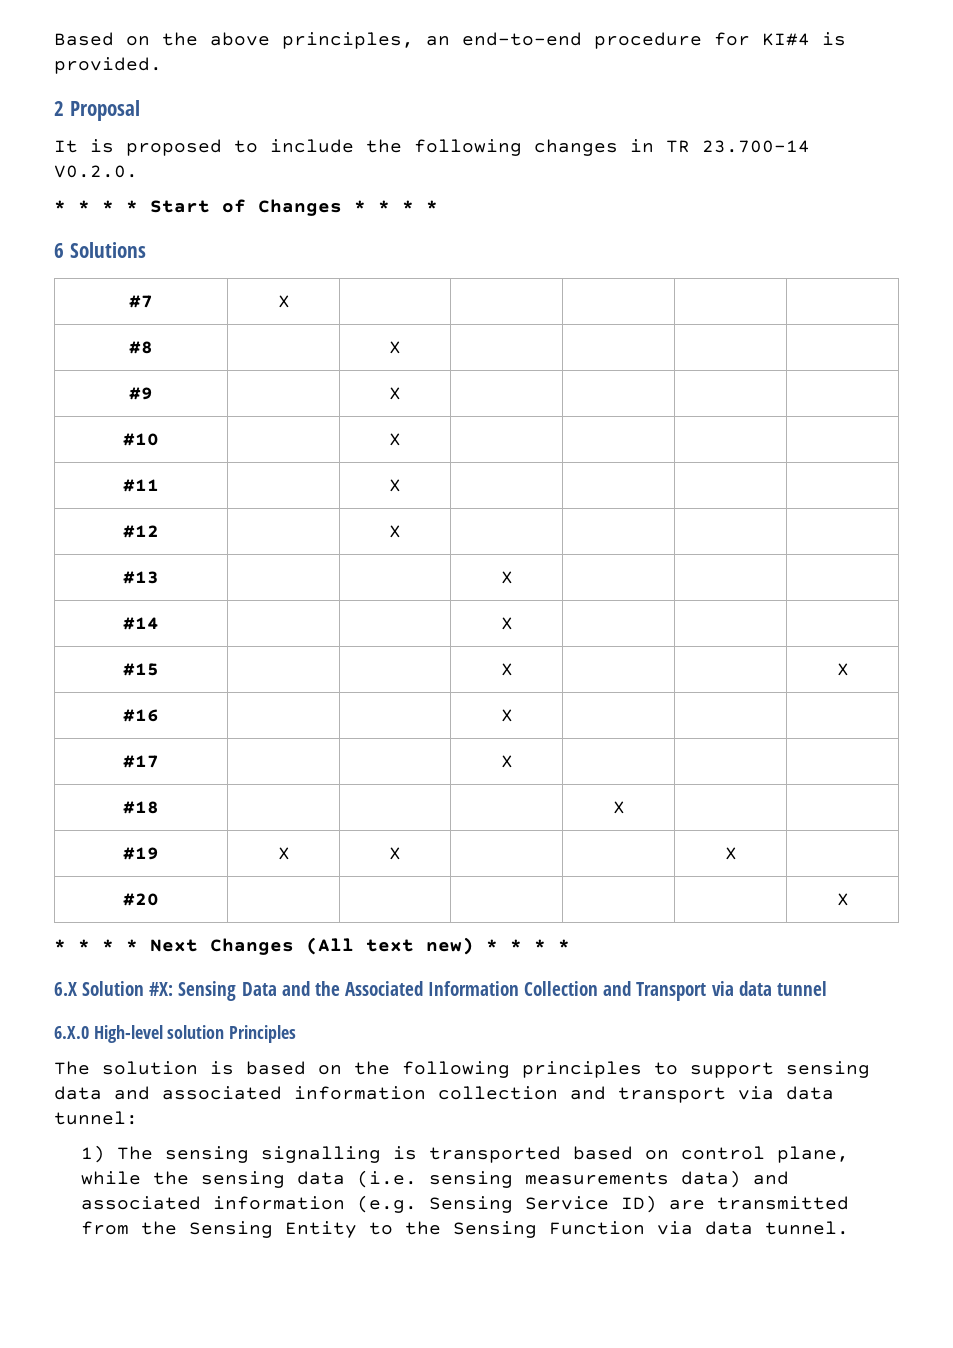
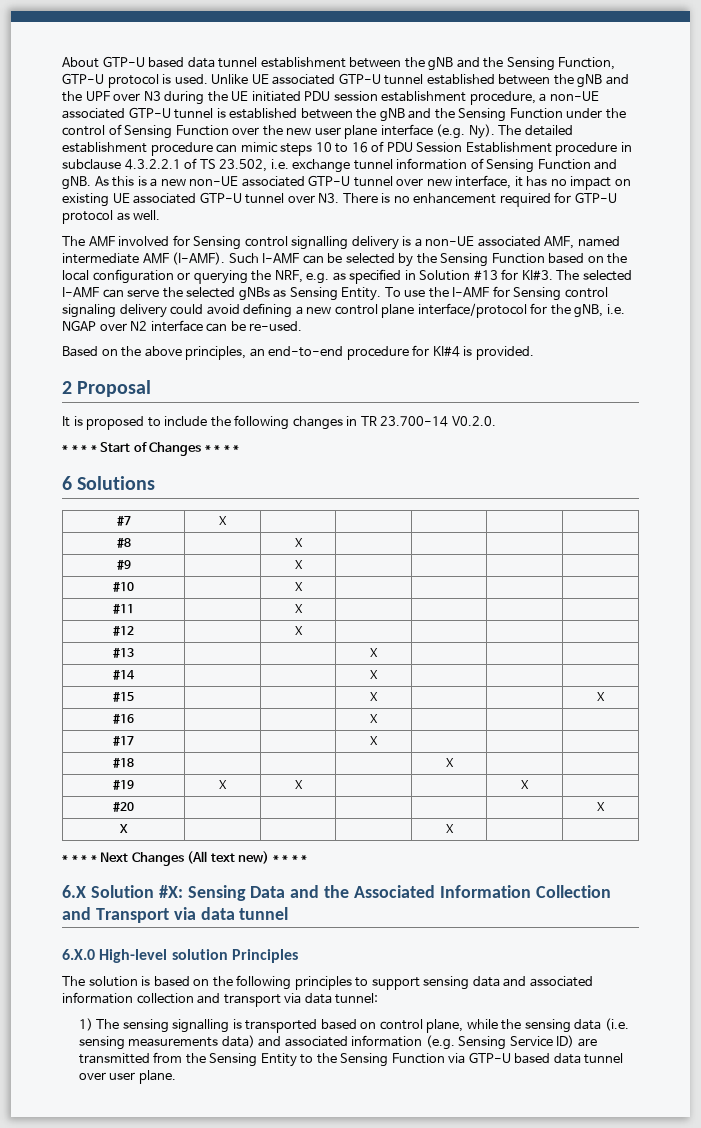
(54, 39) none -> [62,56,616,71] [62,73,629,88] [62,91,599,105] [62,107,626,122] [62,124,573,139] [62,141,632,156] [62,158,618,173] [62,175,631,190] [62,192,617,207] [62,210,161,224] [62,235,620,250] [62,252,628,267] [62,269,632,284] [62,286,608,301] [62,303,625,318] [62,320,303,332] About GTP-U based data tunnel establishment between the gNB and the Sensing Function, GTP-U protocol is used. Unlike UE associated GTP-U tunnel established between the gNB and the UPF over N3 during the UE initiated PDU session establishment procedure, a non-UE associated GTP-U tunnel is established between the gNB and the Sensing Function under the control of Sensing Function over the new user plane interface (e.g. Ny). The detailed establishment procedure can mimic steps 10 to 16 of PDU Session Establishment procedure in subclause 4.3.2.2.1 of TS 23.502, i.e. exchange tunnel information of Sensing Function and gNB. As this is a new non-UE associated GTP-U tunnel over new interface, it has no impact on existing UE associated GTP-U tunnel over N3. There is no enhancement required for GTP-U protocol as well. // The AMF involved for Sensing control signalling delivery is a non-UE associated AMF, named intermediate AMF (I-AMF). Such I-AMF can be selected by the Sensing Function based on the local configuration or querying the NRF, e.g. as specified in Solution #13 for KI#3. The selected I-AMF can serve the selected gNBs as Sensing Entity. To use the I-AMF for Sensing control signaling delivery could avoid defining a new control plane interface/protocol for the gNB, i.e. NGAP over N2 interface can be re-used. //
(849, 899) none -> [119,824,128,833] [445,824,454,833] // X | | | | X | |
[704,1221,849,1235] data tunnel. -> [468,1052,624,1064] [78,1070,176,1084] GTP-U based data tunnel over user plane.

